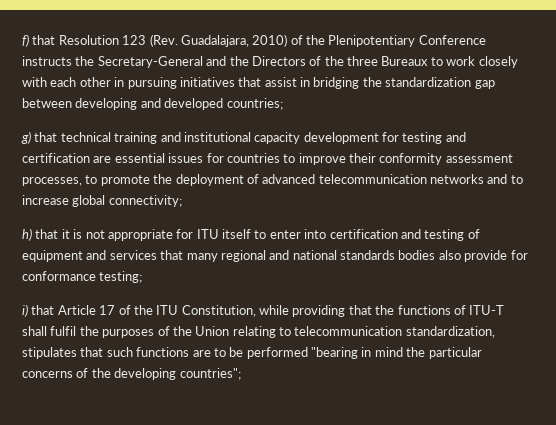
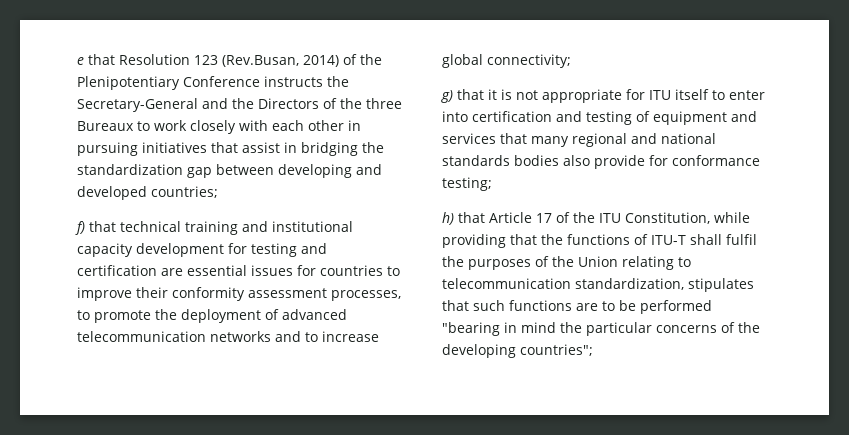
[22,34,29,47] f) -> [77,57,84,65] e
[149,34,288,47] (Rev. Guadalajara, 2010) -> [222,55,339,67] (Rev.Busan, 2014)
[21,131,31,144] g) -> [75,221,85,235] f)
[22,228,32,241] h) -> [441,90,453,103] g)
[22,304,28,317] i) -> [442,212,454,225] h)

